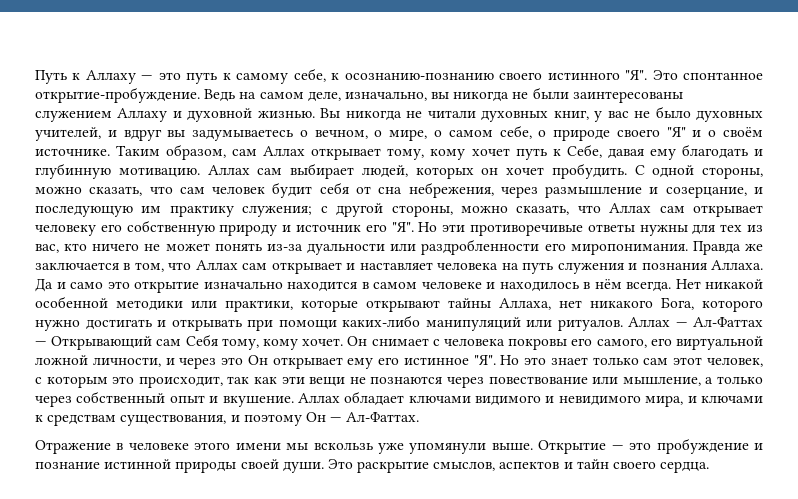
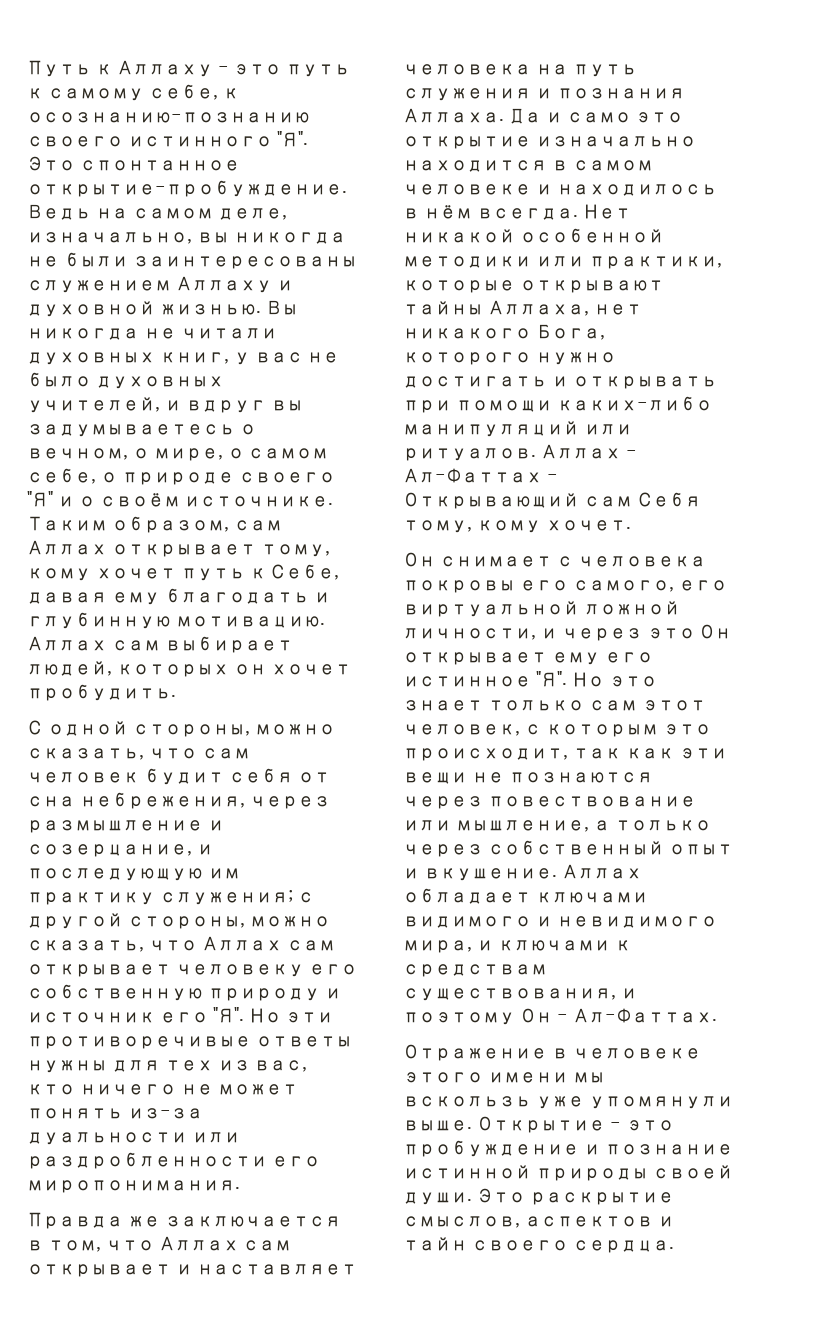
[141,75,154,80] — -> [217,66,229,73] -
(627, 171) none -> (176, 692) //
(688, 249) none -> (240, 1186) //
[675,317,763,327] [35,341,47,346] — Ал-Фаттах — -> [625,450,637,457] [403,468,558,483] - Ал-Фаттах -
(344, 342) none -> (631, 525) //
[330,417,343,422] — -> [556,1014,568,1021] -
[611,445,624,450] — -> [609,1122,621,1129] -

